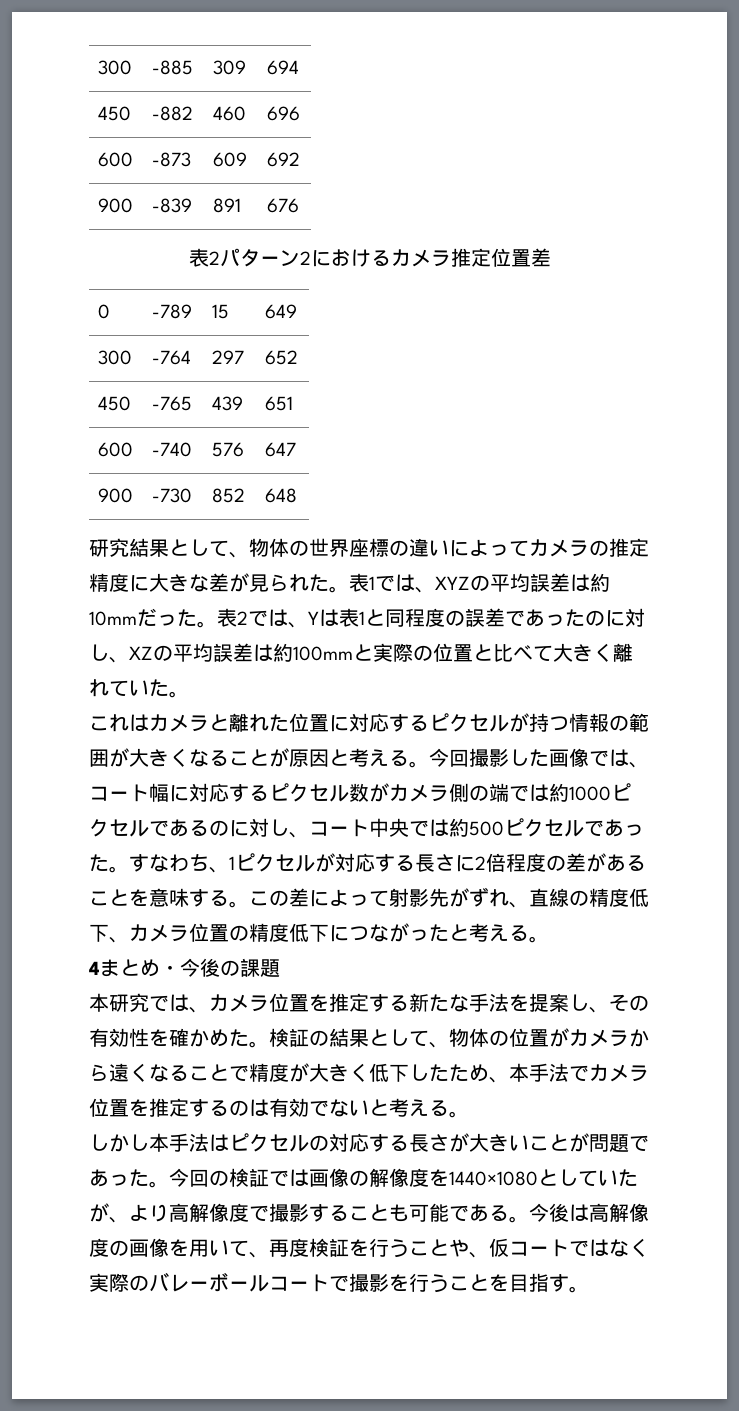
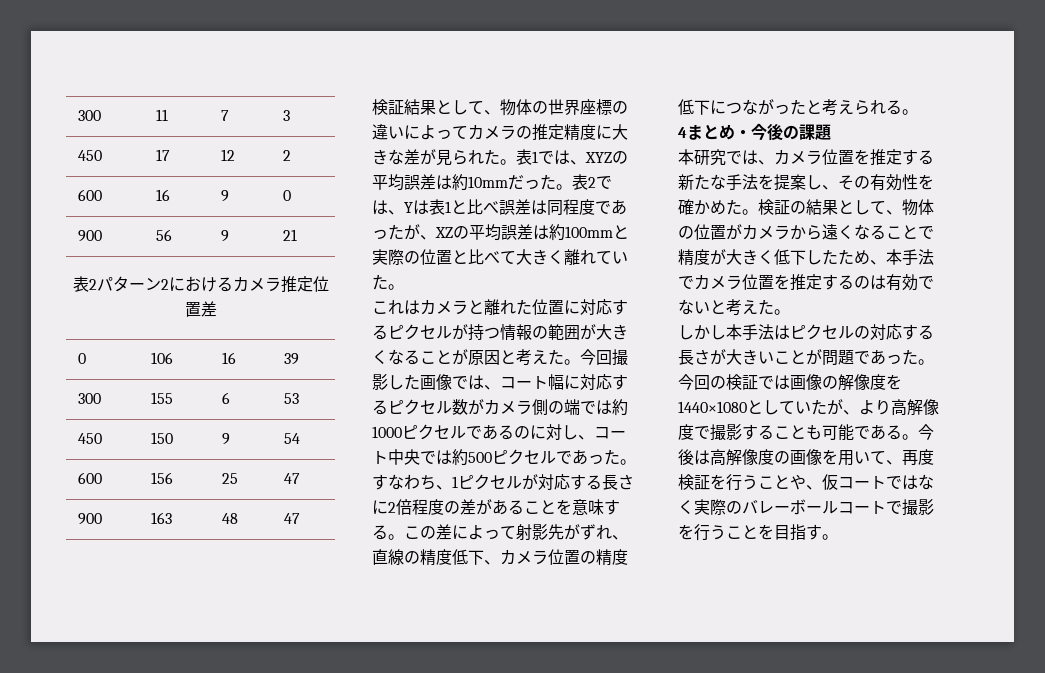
[98,60,133,75] [152,60,194,75] [213,60,247,75] [267,60,300,75] [98,106,132,121] [152,106,194,121] [213,106,247,121] [267,106,301,121] [98,152,134,167] [152,152,192,167] [213,152,248,167] [267,152,301,167] [98,198,134,213] [152,198,193,213] [213,198,242,213] [267,198,300,213] 300 | -885 | 309 | 694 // 450 | -882 | 460 | 696 // 600 | -873 | 609 | 692 // 900 | -839 | 891 | 676 -> [78,110,102,121] [156,109,169,121] [221,110,230,121] [283,110,291,121] [78,150,103,161] [156,149,171,161] [221,149,236,161] [283,150,292,161] [78,189,103,201] [156,189,171,201] [221,190,230,202] [283,190,292,201] [78,230,103,242] [156,229,173,241] [221,230,230,242] [283,229,298,241] 300 | 11 | 7 | 3 // 450 | 17 | 12 | 2 // 600 | 16 | 9 | 0 // 900 | 56 | 9 | 21
[152,304,193,319] [212,304,230,319] [265,304,298,319] [98,350,133,365] [152,350,192,365] [212,350,245,364] [265,350,299,365] [98,396,132,411] [152,396,193,411] [212,396,244,411] [265,396,294,411] [98,442,134,457] [152,442,193,457] [212,442,245,457] [265,442,297,457] [98,488,134,503] [152,488,193,503] [212,488,246,503] [265,488,298,503] [89,538,129,557] -789 | 15 | 649 // 300 | -764 | 297 | 652 // 450 | -765 | 439 | 651 // 600 | -740 | 576 | 647 // 900 | -730 | 852 | 648 // 研究 -> [151,352,174,364] [222,352,237,364] [284,353,300,365] [78,393,102,404] [151,392,174,404] [222,392,231,404] [284,393,300,404] [78,433,103,444] [151,432,174,444] [222,433,231,445] [284,433,301,444] [78,472,103,484] [151,472,174,484] [222,473,239,484] [284,473,301,484] [78,513,103,525] [151,512,173,524] [222,513,239,524] [284,513,301,524] [372,99,404,115] 106 | 16 | 39 // 300 | 155 | 6 | 53 // 450 | 150 | 9 | 54 // 600 | 156 | 25 | 47 // 900 | 163 | 48 | 47 // 検証
[385,608,645,627] [89,644,109,661] 同程度の誤差であったのに対し -> [467,199,627,216] [372,224,420,240] 比べ誤差は同程度であったが
[389,750,409,766] る -> [548,349,564,365] た
(509, 933) none -> [854,100,886,115] られ
[429,1100,449,1116] る -> [758,299,774,315] た

